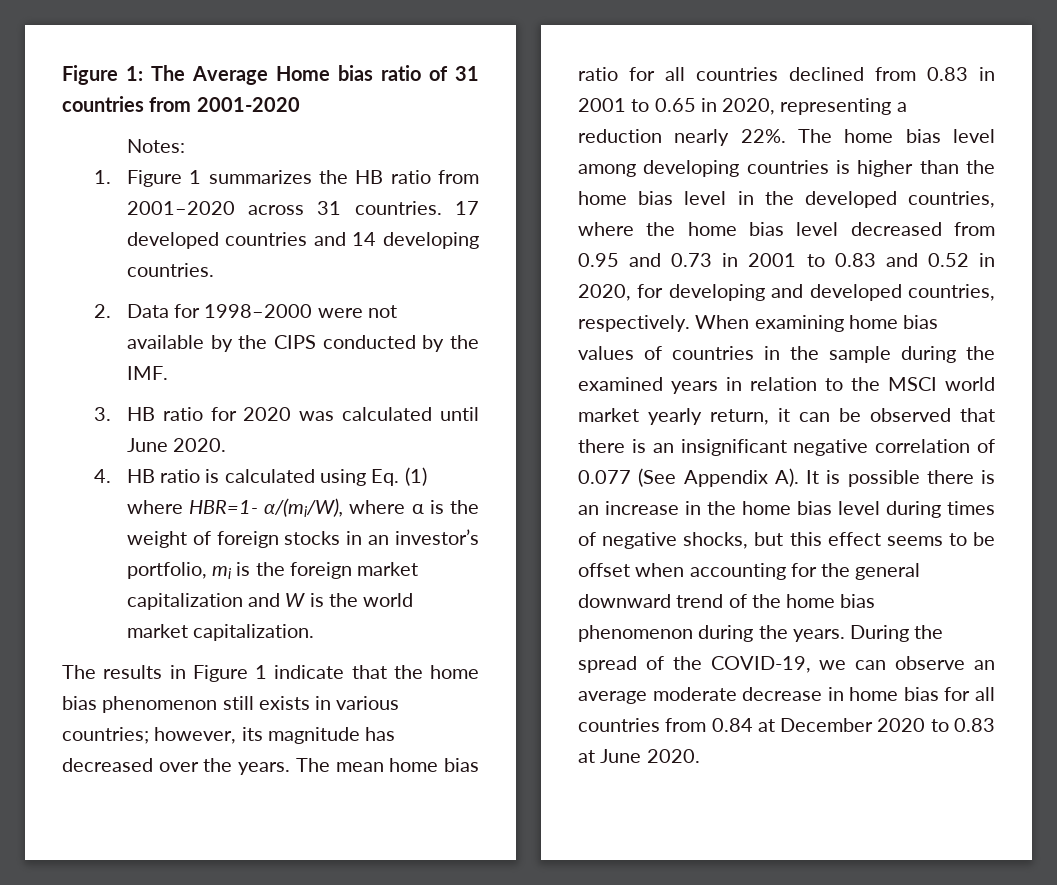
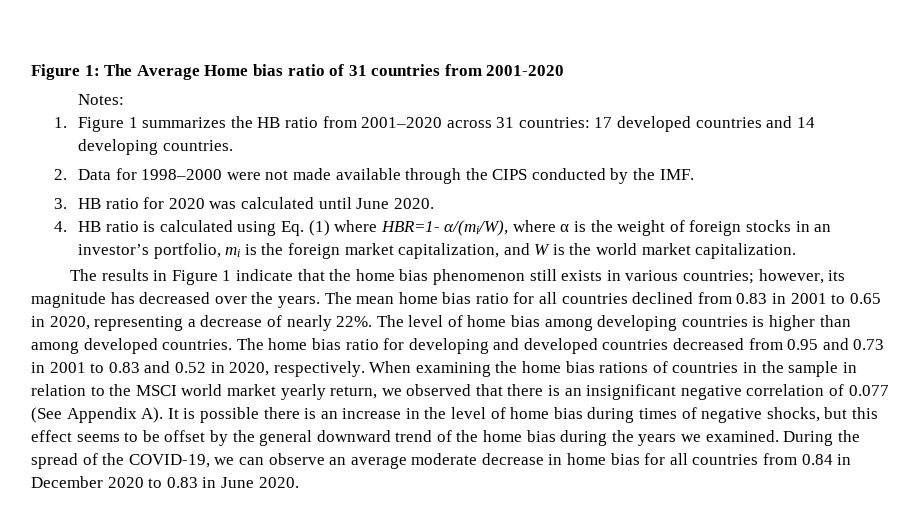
[354,201,442,215] countries. -> [518,117,590,128] countries:
[126,335,233,352] available by -> [292,168,462,184] made available through
[126,593,243,610] capitalization -> [398,243,500,259] capitalization,
[578,129,662,143] reduction -> [200,315,282,327] decrease of
[844,129,995,143] home bias level -> [408,315,541,327] level of home bias
[965,160,995,174] [578,191,995,208] [578,222,839,236] the home bias level in the developed countries, where the home bias level -> [31,338,669,354] among developed countries. The home bias ratio for developing and developed countries
[637,284,995,301] for developing and developed countries, -> (270, 369) none
[848,315,939,329] [578,346,634,360] home bias values -> [495,361,649,373] the home bias rations
[901,346,995,363] [578,377,718,394] during the examined years -> (839, 369) none
[778,408,861,422] it can be -> [381,388,402,396] we
[742,501,880,515] home bias level -> [451,407,583,419] level of home bias
[635,563,817,580] when accounting for -> [209,430,228,446] by
[578,625,845,642] phenomenon during the years. -> [560,430,779,446] during the years we examined.
[757,719,775,732] at -> [837,454,852,465] in
[578,750,595,763] at -> [202,477,217,488] in

